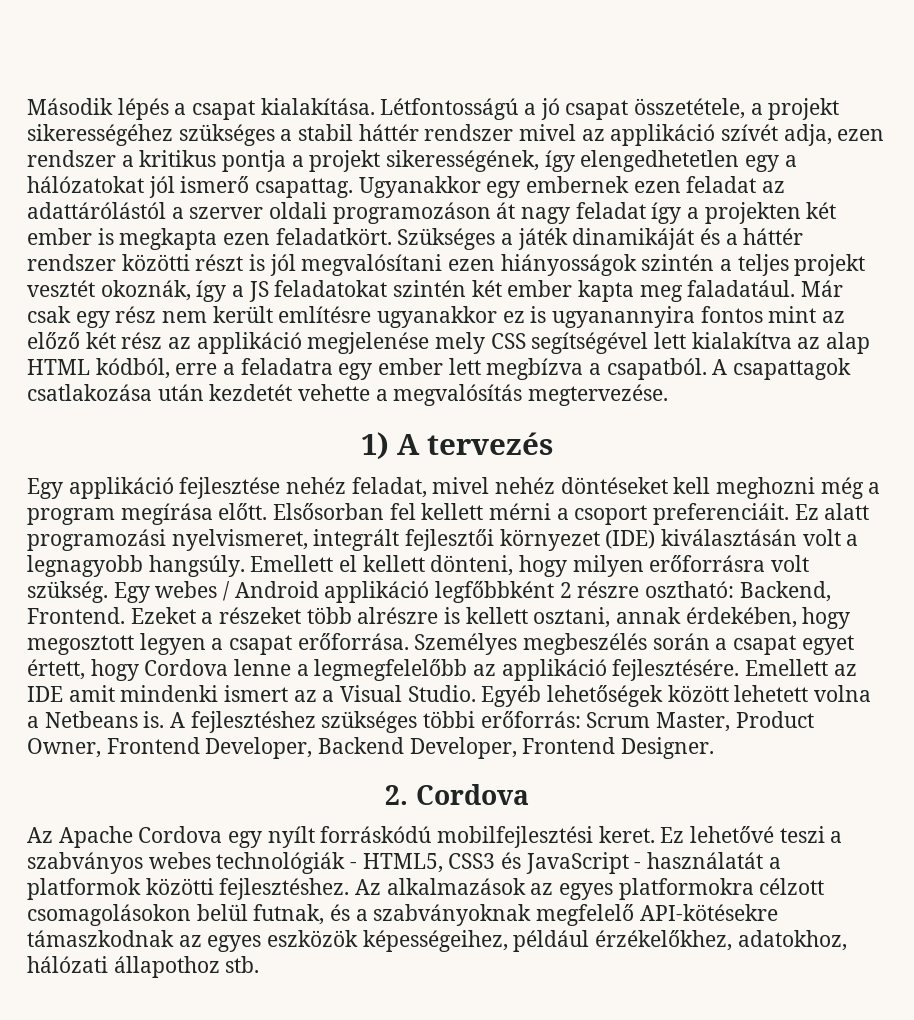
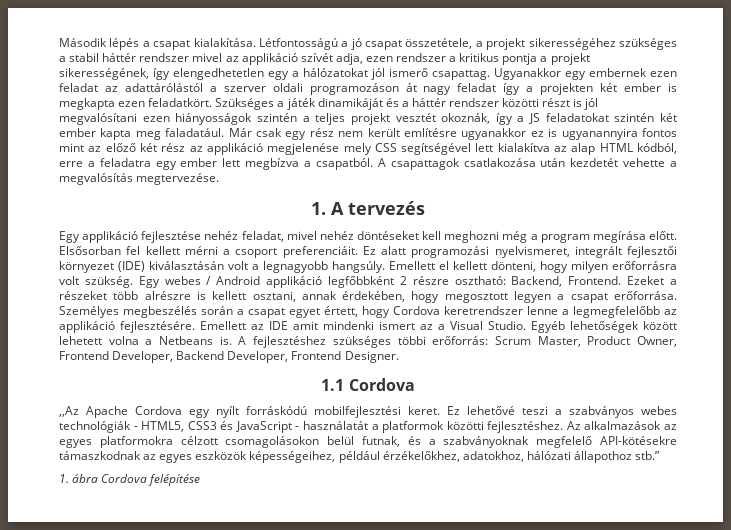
[361,432,389,460] 1) -> [311,202,326,215] 1.
(229, 667) none -> [444,306,523,315] keretrendszer
[385,785,409,805] 2. -> [321,379,345,391] 1.1
[27,827,53,843] Az -> [59,406,79,417] ,,Az
[225,956,260,973] stb. -> [635,451,661,460] [59,474,201,486] stb.” // 1. ábra Cordova felépítése

